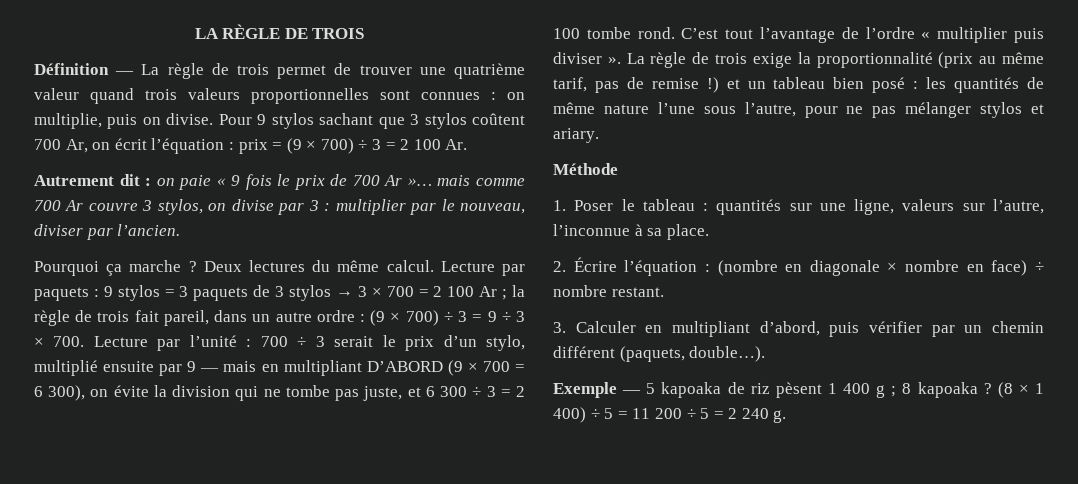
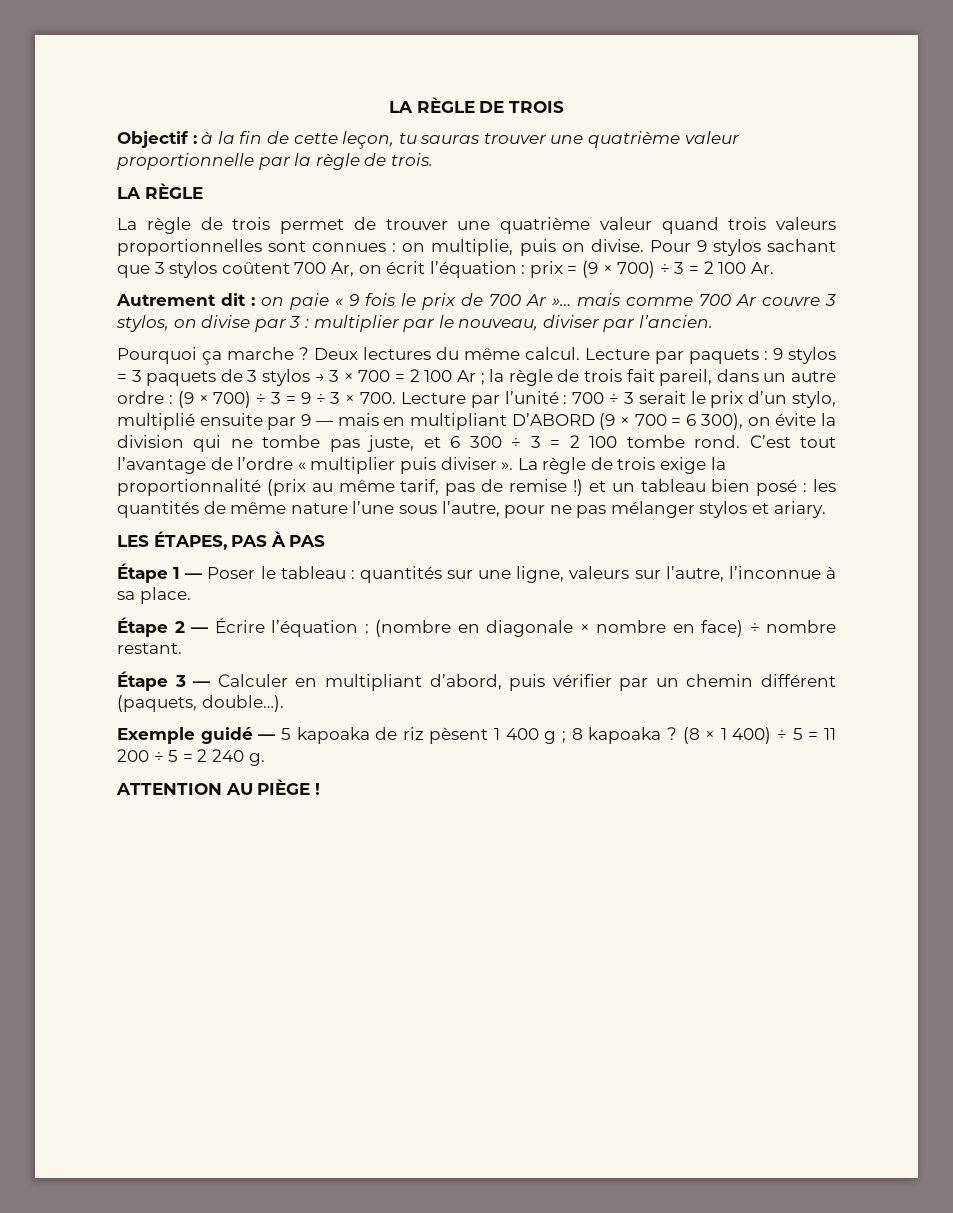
[34,63,135,75] Définition — -> [117,131,740,149] [117,153,433,170] [117,183,203,199] Objectif : à la fin de cette leçon, tu sauras trouver une quatrième valeur proportionnelle par la règle de trois. // LA RÈGLE //
[553,163,618,175] [553,200,566,211] Méthode // 1. -> [117,531,326,550] [117,563,203,583] LES ÉTAPES, PAS À PAS // Étape 1 —
[553,261,566,272] 2. -> [117,617,208,637] Étape 2 —
[553,322,566,333] 3. -> [117,671,211,691] Étape 3 —
(617, 390) none -> [200,727,253,744] guidé
(787, 416) none -> [116,779,320,795] // ATTENTION AU PIÈGE !

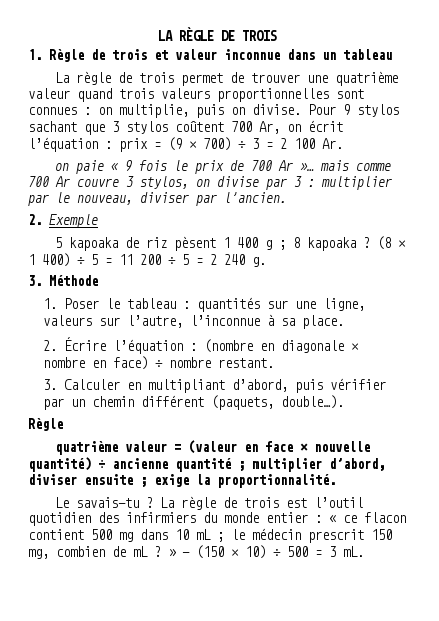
[117,131,740,149] [117,153,433,170] [117,183,203,199] Objectif : à la fin de cette leçon, tu sauras trouver une quatrième valeur proportionnelle par la règle de trois. // LA RÈGLE -> [28,49,392,62] 1. Règle de trois et valeur inconnue dans un tableau
[116,293,255,306] Autrement dit : -> (343, 143) none
[117,347,836,365] [117,369,836,386] [117,391,837,408] [117,413,837,430] [117,435,836,452] [117,457,726,474] [117,479,837,496] [117,501,826,518] [117,531,326,550] [117,563,836,583] [117,587,191,604] [117,617,836,637] [117,643,182,654] [117,671,837,691] [117,695,284,712] [117,727,276,744] Pourquoi ça marche ? Deux lectures du même calcul. Lecture par paquets : 9 stylos = 3 paquets de 3 stylos → 3 × 700 = 2 100 Ar ; la règle de trois fait pareil, dans un autre ordre : (9 × 700) ÷ 3 = 9 ÷ 3 × 700. Lecture par l’unité : 700 ÷ 3 serait le prix d’un stylo, multiplié ensuite par 9 — mais en multipliant D’ABORD (9 × 700 = 6 300), on évite la division qui ne tombe pas juste, et 6 300 ÷ 3 = 2 100 tombe rond. C’est tout l’avantage de l’ordre « multiplier puis diviser ». La règle de trois exige la proportionnalité (prix au même tarif, pas de remise !) et un tableau bien posé : les quantités de même nature l’une sous l’autre, pour ne pas mélanger stylos et ariary. // LES ÉTAPES, PAS À PAS // Étape 1 — Poser le tableau : quantités sur une ligne, valeurs sur l’autre, l’inconnue à sa place. // Étape 2 — Écrire l’équation : (nombre en diagonale × nombre en face) ÷ nombre restant. // Étape 3 — Calculer en multipliant d’abord, puis vérifier par un chemin différent (paquets, double…). // Exemple guidé — -> [28,214,98,228] 2. Exemple //
[116,779,320,795] ATTENTION AU PIÈGE ! -> [28,275,98,286] [43,297,366,312] [43,314,345,329] [43,337,360,354] [43,356,275,370] [43,378,387,393] [43,395,345,410] [28,418,63,431] [55,440,371,455] [28,457,385,472] [28,474,336,488] [55,496,364,510] [28,512,406,526] [28,528,392,543] [28,545,364,559] 3. Méthode // 1. Poser le tableau : quantités sur une ligne, valeurs sur l’autre, l’inconnue à sa place. // 2. Écrire l’équation : (nombre en diagonale × nombre en face) ÷ nombre restant. // 3. Calculer en multipliant d’abord, puis vérifier par un chemin différent (paquets, double…). // Règle // quatrième valeur = (valeur en face × nouvelle quantité) ÷ ancienne quantité ; multiplier d’abord, diviser ensuite ; exige la proportionnalité. // Le savais-tu ? La règle de trois est l’outil quotidien des infirmiers du monde entier : « ce flacon contient 500 mg dans 10 mL ; le médecin prescrit 150 mg, combien de mL ? » — (150 × 10) ÷ 500 = 3 mL.

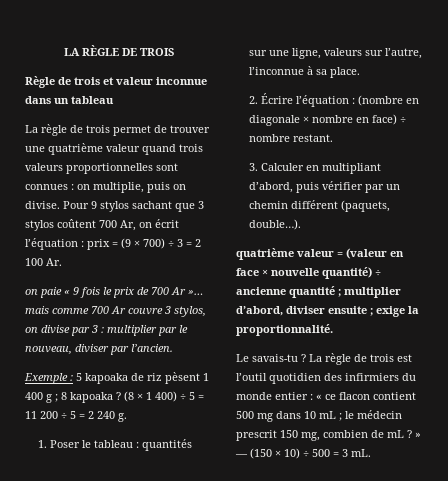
[28,49,42,60] 1. -> (174, 52) none
[28,214,42,225] 2. -> (173, 348) none
(98, 221) // -> [70,375,73,381] :
[28,275,98,286] // 3. Méthode -> (127, 417) none
[28,418,63,431] // Règle -> (302, 224) none

